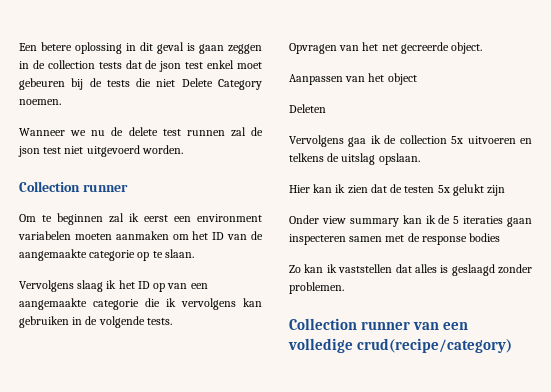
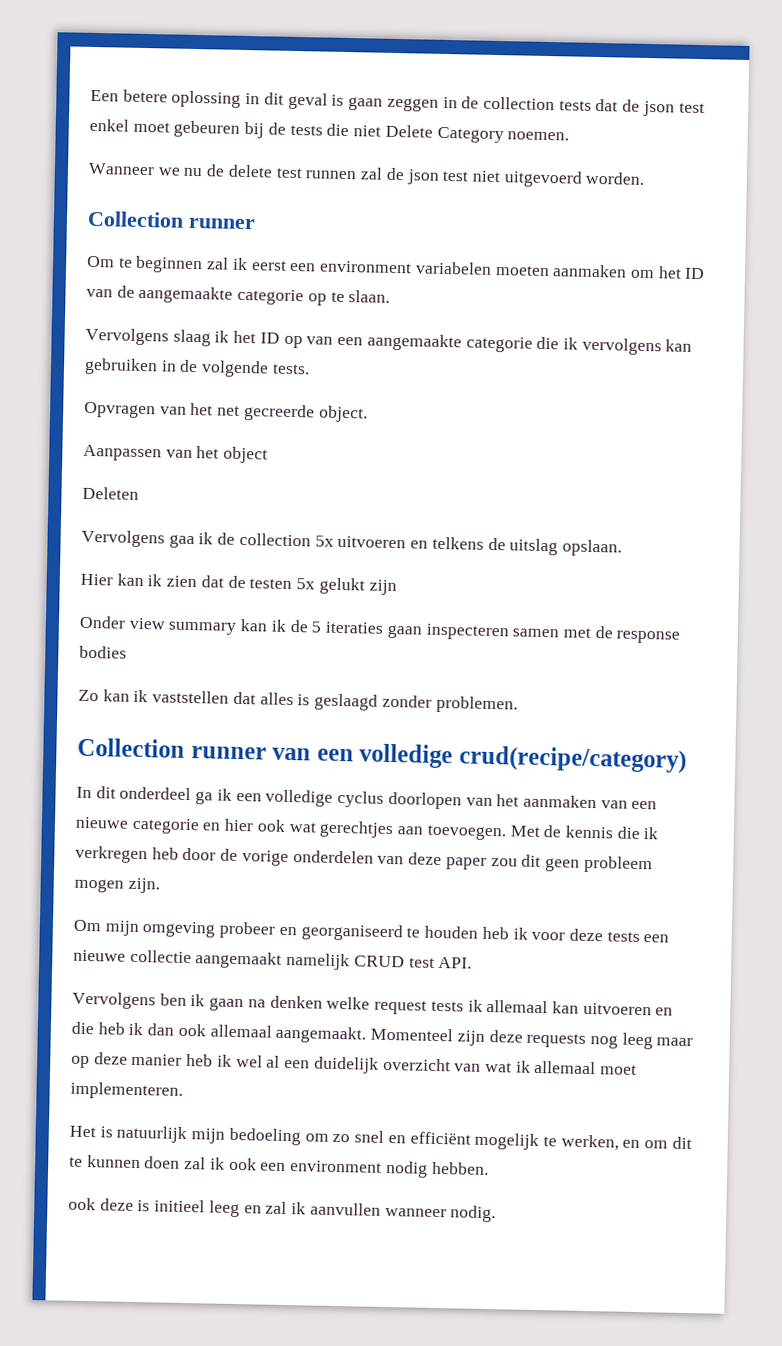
(513, 345) none -> [76,786,658,810] [75,816,659,841] [75,845,653,874] [74,877,160,894] [73,919,670,943] [73,949,473,971] [72,991,674,1016] [71,1021,694,1050] [71,1052,638,1075] [70,1081,183,1100] [69,1125,692,1151] [69,1155,489,1178] [68,1197,497,1223] // In dit onderdeel ga ik een volledige cyclus doorlopen van het aanmaken van een nieuwe categorie en hier ook wat gerechtjes aan toevoegen. Met de kennis die ik verkregen heb door de vorige onderdelen van deze paper zou dit geen probleem mogen zijn. // Om mijn omgeving probeer en georganiseerd te houden heb ik voor deze tests een nieuwe collectie aangemaakt namelijk CRUD test API. // Vervolgens ben ik gaan na denken welke request tests ik allemaal kan uitvoeren en die heb ik dan ook allemaal aangemaakt. Momenteel zijn deze requests nog leeg maar op deze manier heb ik wel al een duidelijk overzicht van wat ik allemaal moet implementeren. // Het is natuurlijk mijn bedoeling om zo snel en efficiënt mogelijk te werken, en om dit te kunnen doen zal ik ook een environment nodig hebben. // ook deze is initieel leeg en zal ik aanvullen wanneer nodig.

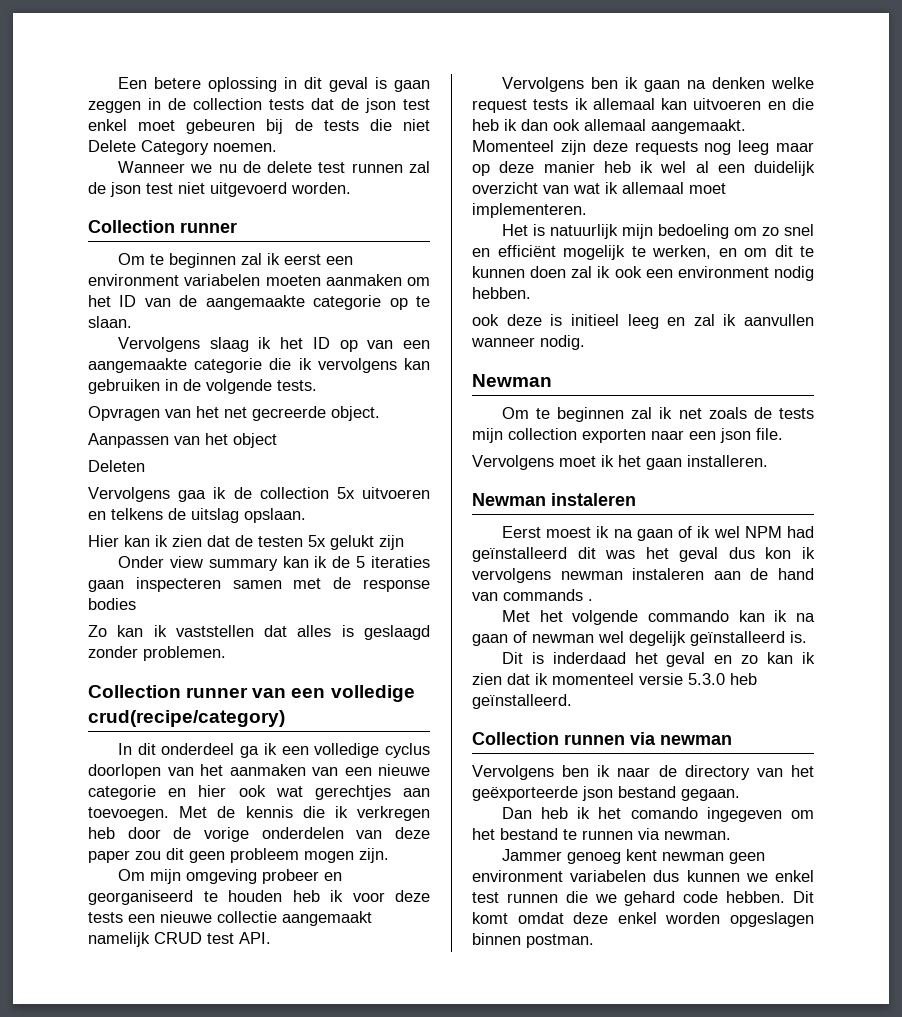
(497, 1214) none -> [472,374,552,387] [501,407,814,422] [472,428,783,443] [472,455,768,470] [472,493,636,506] [501,526,815,541] [472,547,815,562] [472,568,814,583] [472,589,593,601] [501,610,815,625] [472,631,807,646] [501,652,815,667] [472,673,757,685] [472,694,572,709] [472,732,732,745] [472,765,814,780] [472,786,740,801] [501,807,814,822] [472,828,731,840] [501,849,765,864] [472,870,814,882] [472,891,814,906] [472,912,814,927] [472,933,594,948] // Newman // Om te beginnen zal ik net zoals de tests mijn collection exporten naar een json file. // Vervolgens moet ik het gaan installeren. // Newman instaleren // Eerst moest ik na gaan of ik wel NPM had geïnstalleerd dit was het geval dus kon ik vervolgens newman instaleren aan de hand van commands . // Met het volgende commando kan ik na gaan of newman wel degelijk geïnstalleerd is. // Dit is inderdaad het geval en zo kan ik zien dat ik momenteel versie 5.3.0 heb geïnstalleerd. // Collection runnen via newman // Vervolgens ben ik naar de directory van het geëxporteerde json bestand gegaan. // Dan heb ik het comando ingegeven om het bestand te runnen via newman. // Jammer genoeg kent newman geen environment variabelen dus kunnen we enkel test runnen die we gehard code hebben. Dit komt omdat deze enkel worden opgeslagen binnen postman.

